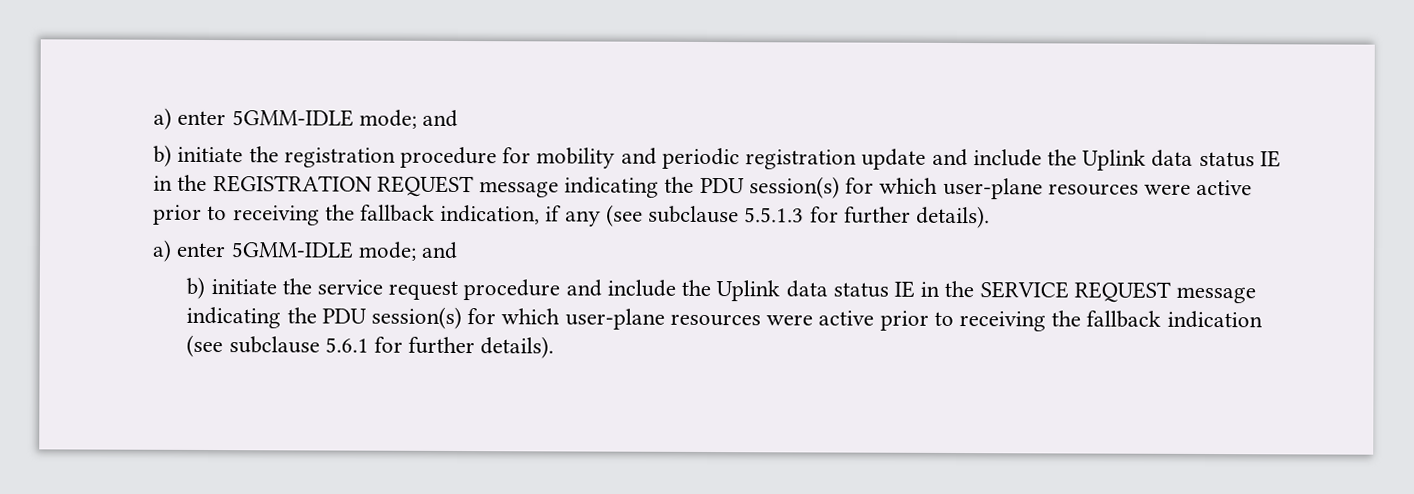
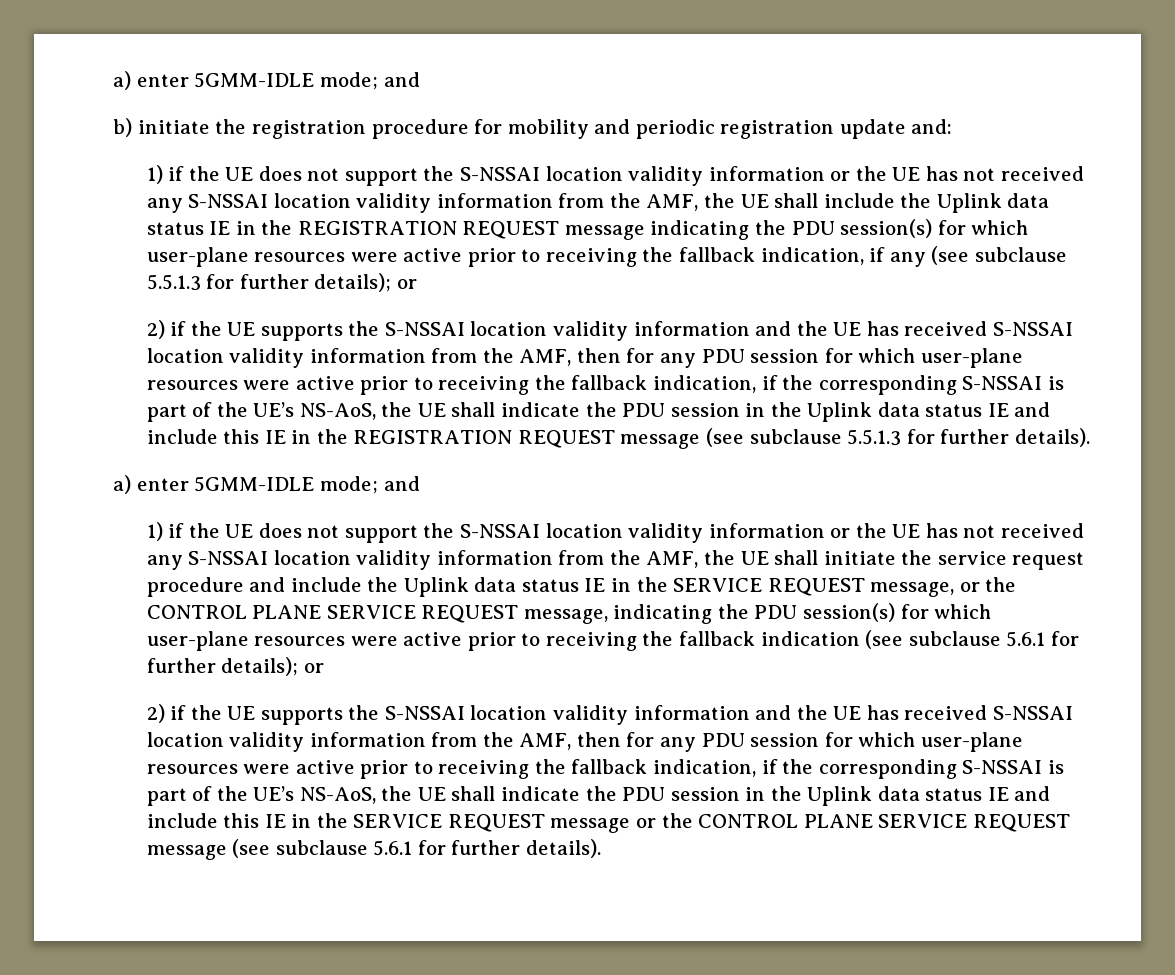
[931,148,968,167] and -> [911,119,953,134] [146,165,1084,186] [146,193,819,213] and: // 1) if the UE does not support the S-NSSAI location validity information or the UE has not received any S-NSSAI location validity information from the AMF, the UE shall
(911, 215) none -> [314,273,417,292] [146,320,1073,341] [146,348,1023,368] [146,375,1064,395] [146,402,1051,422] [146,428,1010,449] details); or // 2) if the UE supports the S-NSSAI location validity information and the UE has received S-NSSAI location validity information from the AMF, then for any PDU session for which user-plane resources were active prior to receiving the fallback indication, if the corresponding S-NSSAI is part of the UE’s NS-AoS, the UE shall indicate the PDU session in the Uplink data status IE and include this IE in the REGISTRATION REQUEST message (see subclause 5.5.1.3 for further
[186,276,206,299] b) -> [146,522,1084,543] [146,550,819,570] 1) if the UE does not support the S-NSSAI location validity information or the UE has not received any S-NSSAI location validity information from the AMF, the UE shall
[1175,286,1256,304] message -> [870,577,1017,597] [146,605,608,624] message, or the CONTROL PLANE SERVICE REQUEST message,
(476, 345) none -> [221,657,324,676] [146,704,1073,725] [146,732,1023,752] [146,759,1064,779] [146,786,1051,806] [146,813,1070,833] [146,839,521,860] details); or // 2) if the UE supports the S-NSSAI location validity information and the UE has received S-NSSAI location validity information from the AMF, then for any PDU session for which user-plane resources were active prior to receiving the fallback indication, if the corresponding S-NSSAI is part of the UE’s NS-AoS, the UE shall indicate the PDU session in the Uplink data status IE and include this IE in the SERVICE REQUEST message or the CONTROL PLANE SERVICE REQUEST message (see subclause 5.6.1 for further

